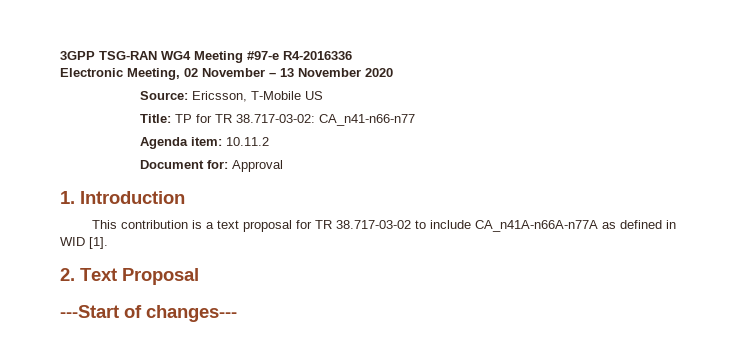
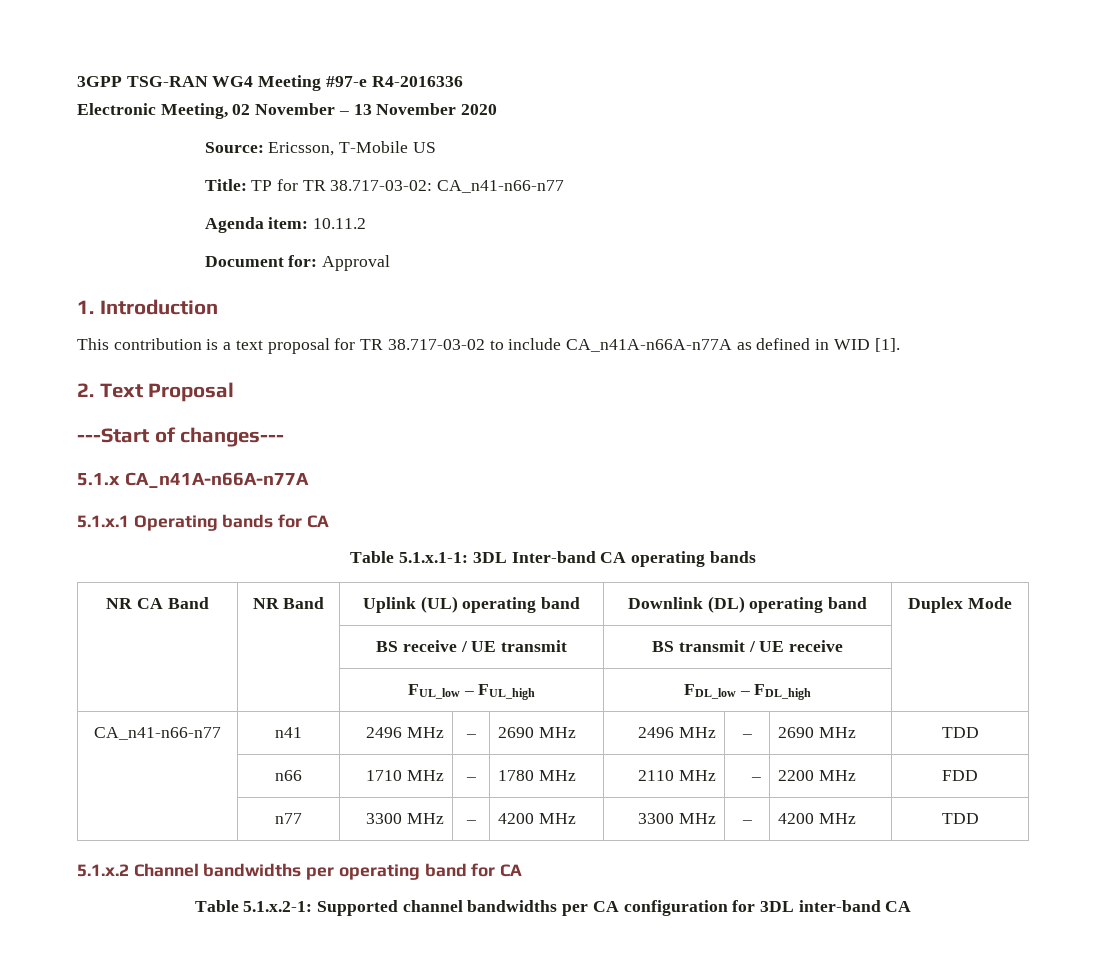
(237, 313) none -> [77,472,309,488] [77,514,329,531] [350,551,756,567] [106,597,209,609] [252,597,325,609] [362,596,581,613] [627,596,868,613] [908,597,1012,613] [376,640,567,652] [652,640,843,652] [407,684,536,700] [683,684,812,700] [94,727,221,740] [275,727,302,738] [365,727,444,738] [465,734,476,738] [498,727,577,738] [637,727,716,738] [741,734,752,738] [778,727,857,738] [941,727,979,738] [275,770,302,781] [365,770,444,781] [465,777,476,781] [498,770,577,781] [637,770,716,781] [750,777,761,781] [778,770,857,781] [942,770,978,781] [275,813,302,824] [365,813,444,824] [465,820,476,824] [498,813,577,824] [637,813,716,824] [741,820,752,824] [778,813,857,824] [941,813,979,824] [77,863,523,880] [194,900,912,916] // 5.1.x CA_n41A-n66A-n77A // 5.1.x.1 Operating bands for CA // Table 5.1.x.1-1: 3DL Inter-band CA operating bands // NR CA Band | NR Band | Uplink (UL) operating band | Downlink (DL) operating band | Duplex Mode // | | BS receive / UE transmit | BS transmit / UE receive | // | | FUL_low – FUL_high | FDL_low – FDL_high | // CA_n41-n66-n77 | n41 | 2496 MHz | – | 2690 MHz | 2496 MHz | – | 2690 MHz | TDD // | n66 | 1710 MHz | – | 1780 MHz | 2110 MHz | – | 2200 MHz | FDD // | n77 | 3300 MHz | – | 4200 MHz | 3300 MHz | – | 4200 MHz | TDD // 5.1.x.2 Channel bandwidths per operating band for CA // Table 5.1.x.2-1: Supported channel bandwidths per CA configuration for 3DL inter-band CA

